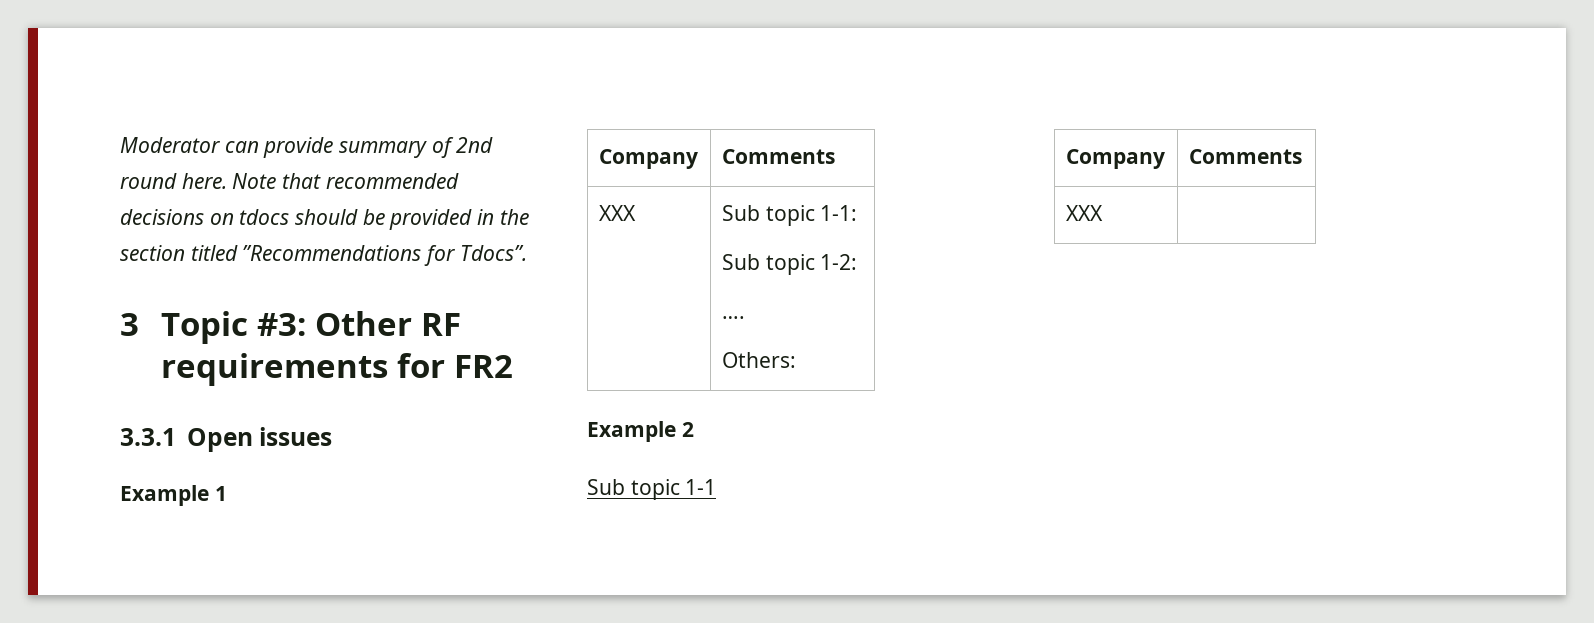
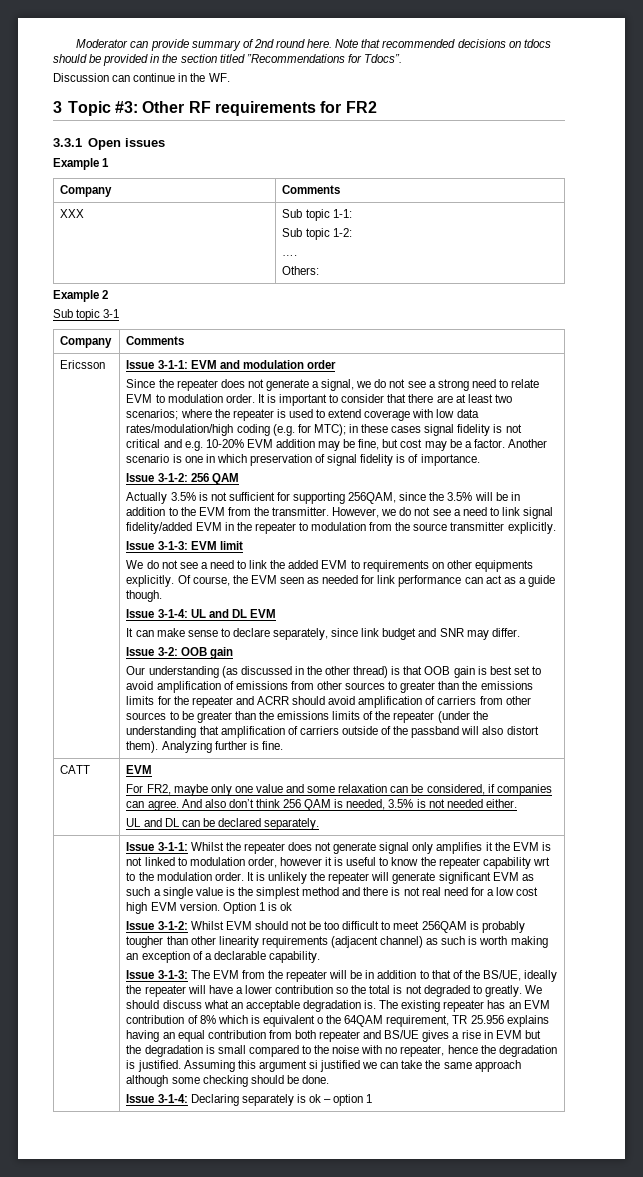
(527, 253) none -> [53,73,230,82] // Discussion can continue in the WF.
[685,479,717,495] [1065,149,1165,169] [1188,149,1302,164] [1065,205,1103,221] 1-1 // Company | Comments // XXX | -> [103,309,120,318] [60,336,113,348] [126,336,185,345] [60,360,106,369] [126,360,336,369] [126,379,540,391] [126,394,512,406] [126,409,479,421] [126,424,522,436] [126,439,547,451] [126,454,480,466] [126,473,239,485] [126,492,520,504] [126,507,554,519] [126,522,556,534] [126,541,243,550] [126,560,533,572] [126,575,555,587] [126,590,163,602] [126,609,276,618] [126,628,520,640] [126,647,233,659] [126,666,541,678] [126,681,533,693] [126,696,531,708] [126,711,488,723] [126,726,539,738] [126,741,283,753] [60,765,91,774] [126,765,153,774] [126,784,552,796] [126,799,517,811] [126,818,320,830] [126,842,551,854] [126,857,550,869] [126,872,534,884] [126,887,539,899] [126,902,293,914] [126,921,525,933] [126,936,548,948] [126,951,320,963] [126,970,558,982] [126,985,542,997] [126,1000,550,1012] [126,1015,549,1027] [126,1030,541,1042] [126,1045,557,1057] [126,1060,521,1072] [126,1075,329,1087] [126,1094,373,1106] 3-1 // Company | Comments // Ericsson | Issue 3-1-1: EVM and modulation order // Since the repeater does not generate a signal, we do not see a strong need to relate EVM to modulation order. It is important to consider that there are at least two scenarios; where the repeater is used to extend coverage with low data rates/modulation/high coding (e.g. for MTC); in these cases signal fidelity is not critical and e.g. 10-20% EVM addition may be fine, but cost may be a factor. Another scenario is one in which preservation of signal fidelity is of importance. // Issue 3-1-2: 256 QAM // Actually 3.5% is not sufficient for supporting 256QAM, since the 3.5% will be in addition to the EVM from the transmitter. However, we do not see a need to link signal fidelity/added EVM in the repeater to modulation from the source transmitter explicitly. // Issue 3-1-3: EVM limit // We do not see a need to link the added EVM to requirements on other equipments explicitly. Of course, the EVM seen as needed for link performance can act as a guide though. // Issue 3-1-4: UL and DL EVM // It can make sense to declare separately, since link budget and SNR may differ. // Issue 3-2: OOB gain // Our understanding (as discussed in the other thread) is that OOB gain is best set to avoid amplification of emissions from other sources to greater than the emissions limits for the repeater and ACRR should avoid amplification of carriers from other sources to be greater than the emissions limits of the repeater (under the understanding that amplification of carriers outside of the passband will also distort them). Analyzing further is fine. // CATT | EVM // For FR2, maybe only one value and some relaxation can be considered, if companies can agree. And also don’t think 256 QAM is needed, 3.5% is not needed either. // UL and DL can be declared separately. // | Issue 3-1-1: Whilst the repeater does not generate signal only amplifies it the EVM is not linked to modulation order, however it is useful to know the repeater capability wrt to the modulation order. It is unlikely the repeater will generate significant EVM as such a single value is the simplest method and there is not real need for a low cost high EVM version. Option 1 is ok // Issue 3-1-2: Whilst EVM should not be too difficult to meet 256QAM is probably tougher than other linearity requirements (adjacent channel) as such is worth making an exception of a declarable capability. // Issue 3-1-3: The EVM from the repeater will be in addition to that of the BS/UE, ideally the repeater will have a lower contribution so the total is not degraded to greatly. We should discuss what an acceptable degradation is. The existing repeater has an EVM contribution of 8% which is equivalent o the 64QAM requirement, TR 25.956 explains having an equal contribution from both repeater and BS/UE gives a rise in EVM but the degradation is small compared to the noise with no repeater, hence the degradation is justified. Assuming this argument si justified we can take the same approach although some checking should be done. // Issue 3-1-4: Declaring separately is ok – option 1

